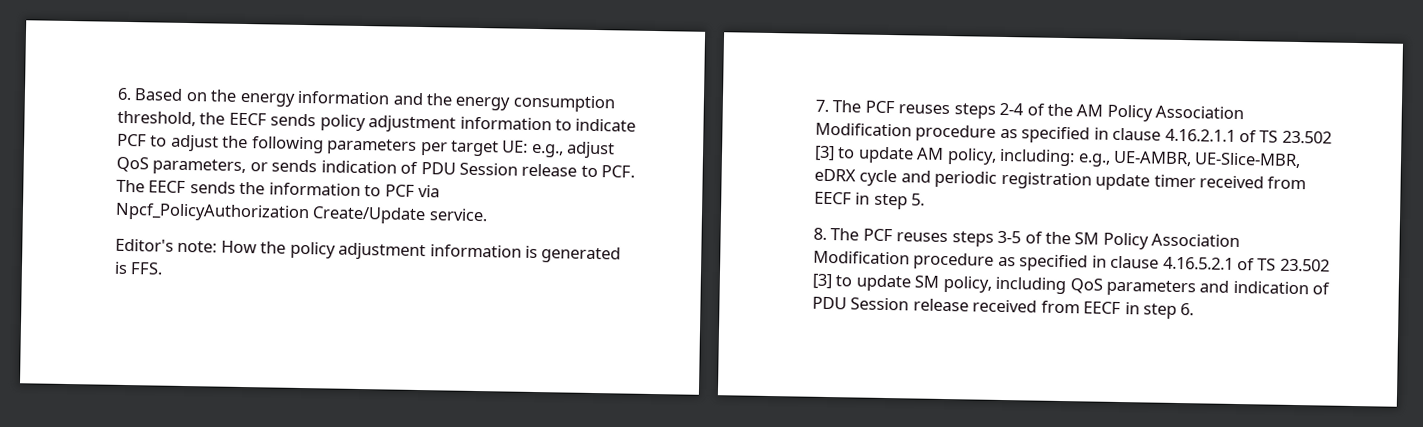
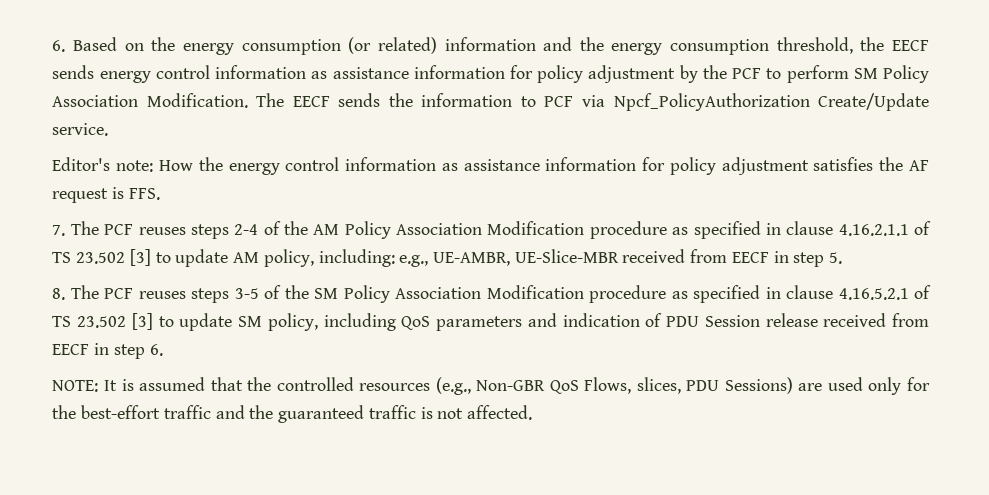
(295, 99) none -> [241,37,437,55] consumption (or related)
[319,114,637,133] [116,133,616,159] [115,156,636,178] policy adjustment information to indicate PCF to adjust the following parameters per target UE: e.g., adjust QoS parameters, or sends indication of PDU Session release to PCF. -> [99,65,929,83] [52,93,248,108] energy control information as assistance information for policy adjustment by the PCF to perform SM Policy Association Modification.
[289,241,622,264] policy adjustment information is generated -> [228,157,929,175] [52,188,109,203] energy control information as assistance information for policy adjustment satisfies the AF request
[1194,152,1302,169] [813,168,1196,191] UE-Slice-MBR, eDRX cycle and periodic registration update timer -> [514,249,619,263] UE-Slice-MBR
(1195, 309) none -> [52,377,930,395] [52,405,532,423] // NOTE: It is assumed that the controlled resources (e.g., Non-GBR QoS Flows, slices, PDU Sessions) are used only for the best-effort traffic and the guaranteed traffic is not affected.

